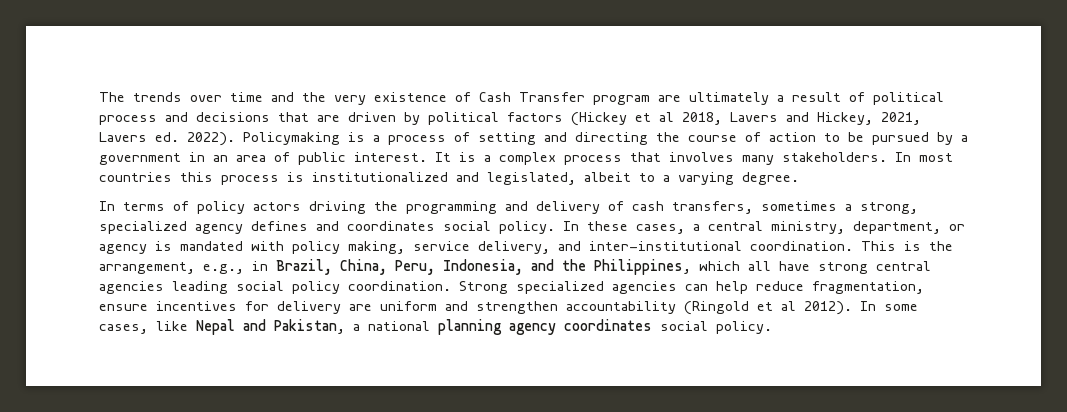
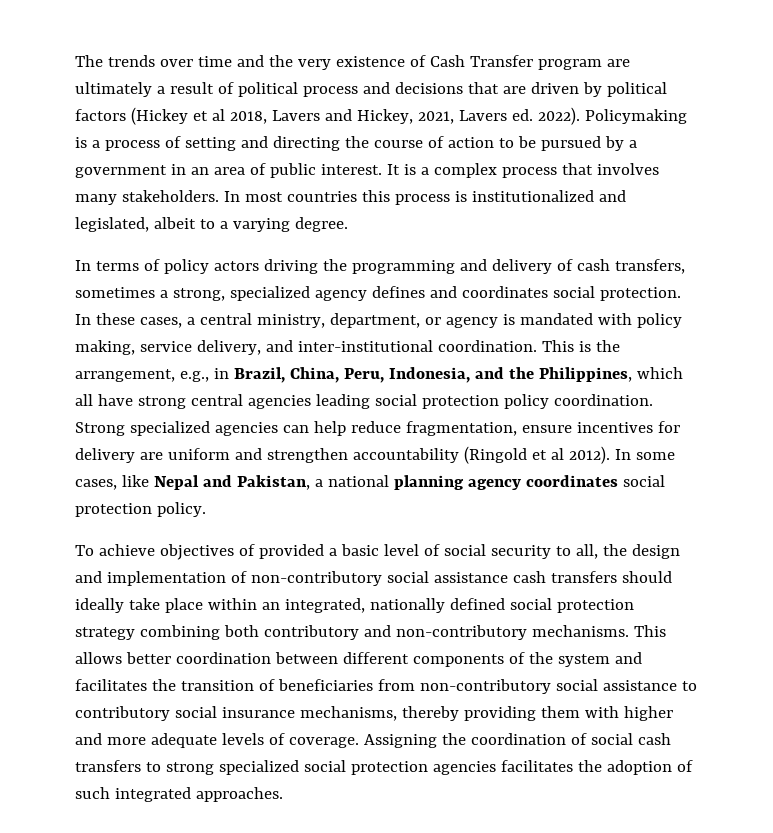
[499,221,555,234] policy. -> [599,287,681,301] protection.
(284, 286) none -> [421,395,499,409] protection
[716,321,772,334] policy. -> [75,502,206,517] [75,544,680,560] [75,571,672,586] [75,598,634,613] [75,625,666,640] [75,652,642,667] [75,679,697,694] [75,706,673,721] [75,733,671,748] [75,760,693,775] [75,787,283,802] protection policy. // To achieve objectives of provided a basic level of social security to all, the design and implementation of non-contributory social assistance cash transfers should ideally take place within an integrated, nationally defined social protection strategy combining both contributory and non-contributory mechanisms. This allows better coordination between different components of the system and facilitates the transition of beneficiaries from non-contributory social assistance to contributory social insurance mechanisms, thereby providing them with higher and more adequate levels of coverage. Assigning the coordination of social cash transfers to strong specialized social protection agencies facilitates the adoption of such integrated approaches.

